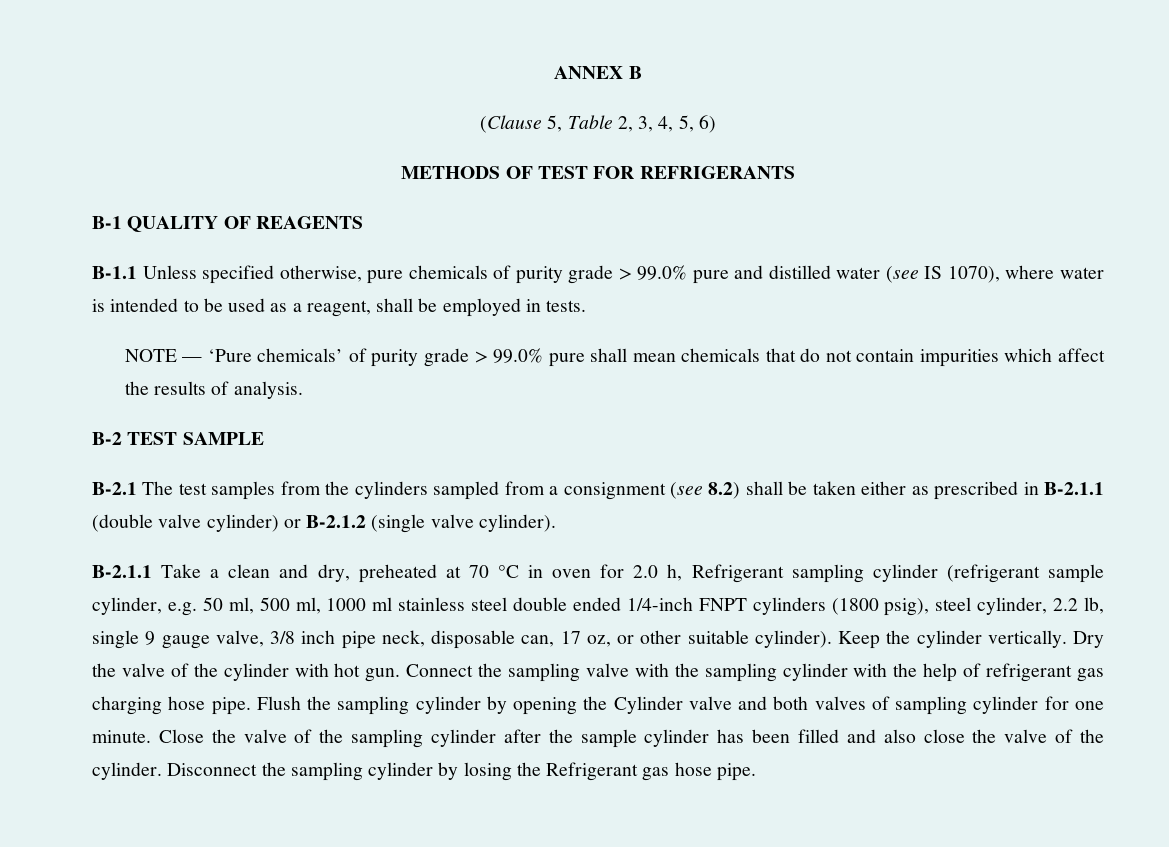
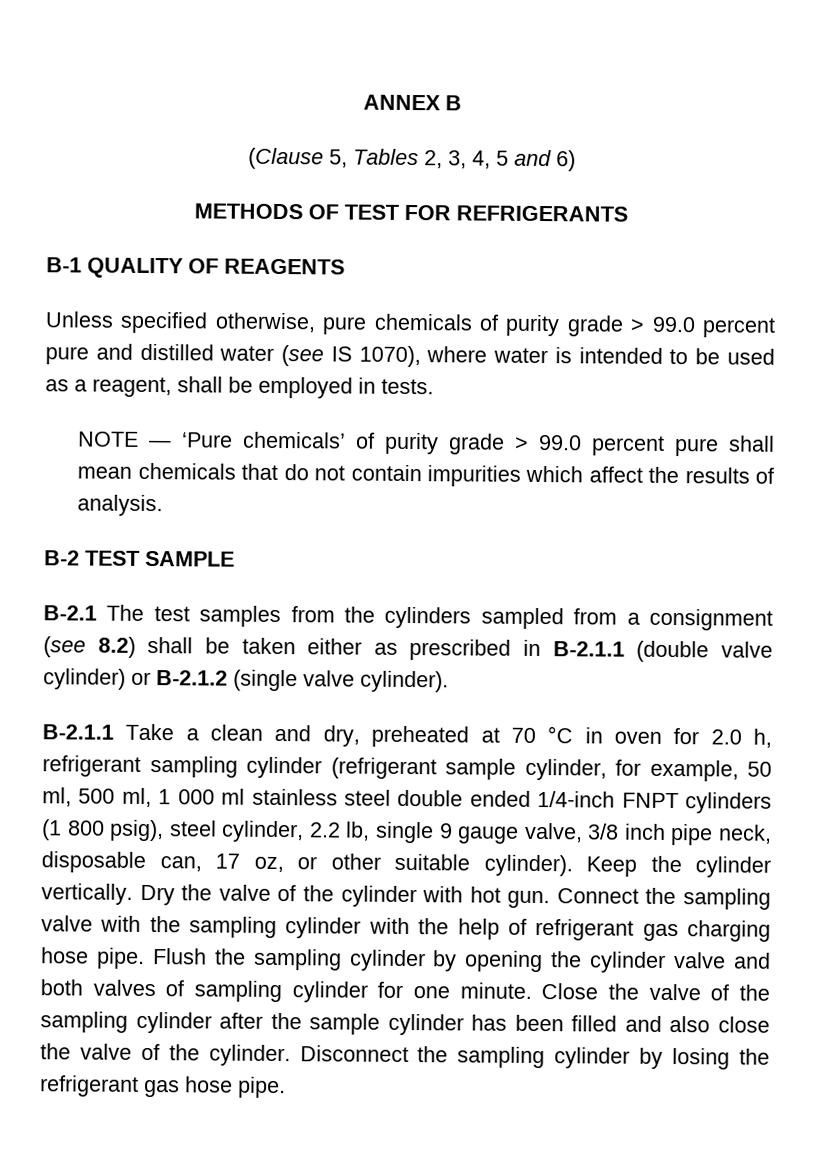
[567,115,613,129] Table -> [353,148,419,166] Tables
[678,115,694,132] 5, -> [496,149,552,167] 5 and
[92,266,137,279] B-1.1 -> (345, 266) none
[637,265,688,280] 99.0% -> [651,316,776,338] 99.0 percent
[493,348,544,363] 99.0% -> [539,434,666,456] 99.0 percent
[691,564,784,583] Refrigerant -> [42,755,141,777] refrigerant
[167,602,197,616] e.g. -> [615,759,739,782] for example,
[326,598,367,611] 1000 -> [158,789,215,805] 1 000
[831,598,879,615] (1800 -> [41,819,105,841] (1 800
[613,696,683,714] Cylinder -> [589,951,667,973] cylinder
[546,762,639,781] Refrigerant -> [40,1075,139,1097] refrigerant

